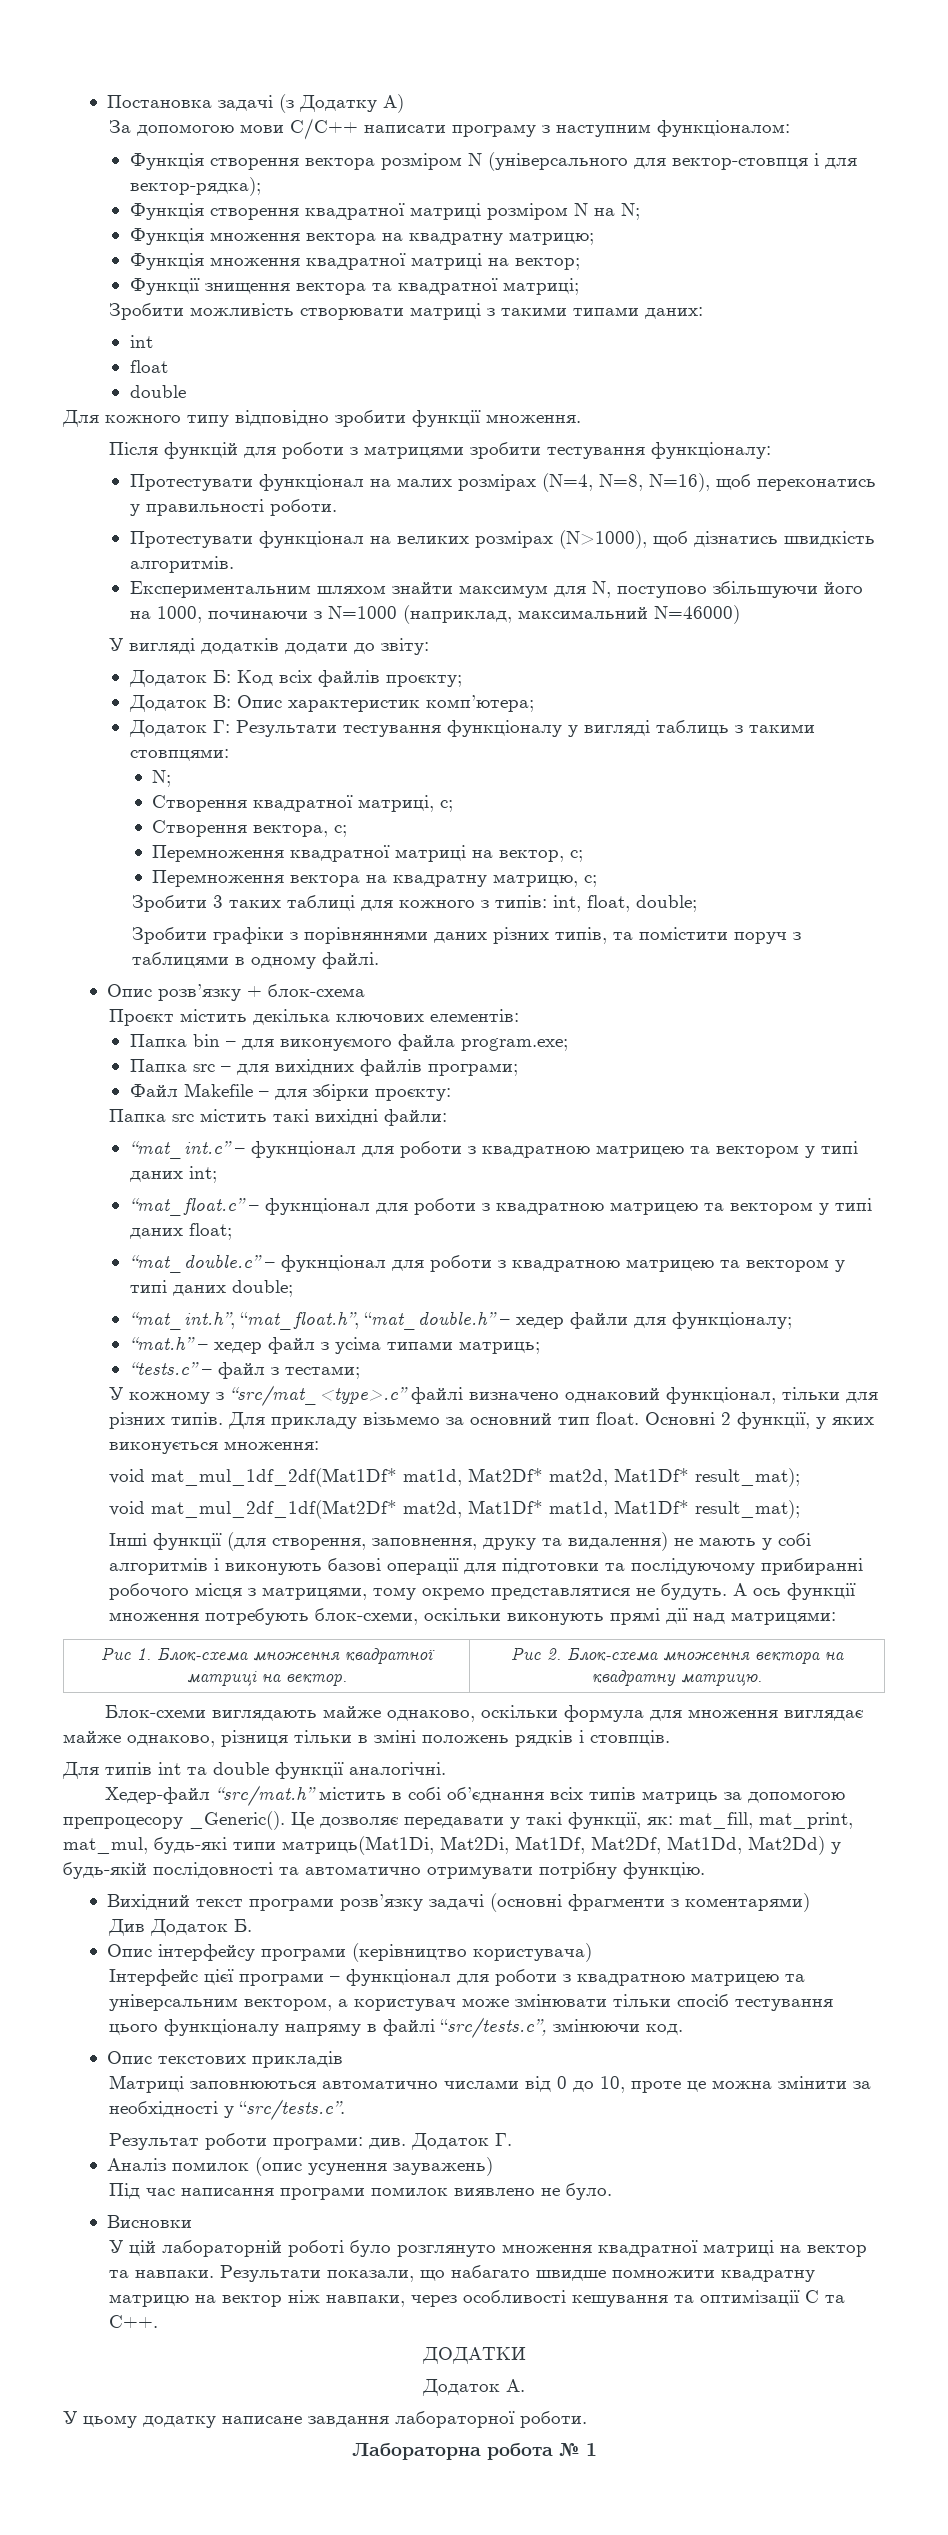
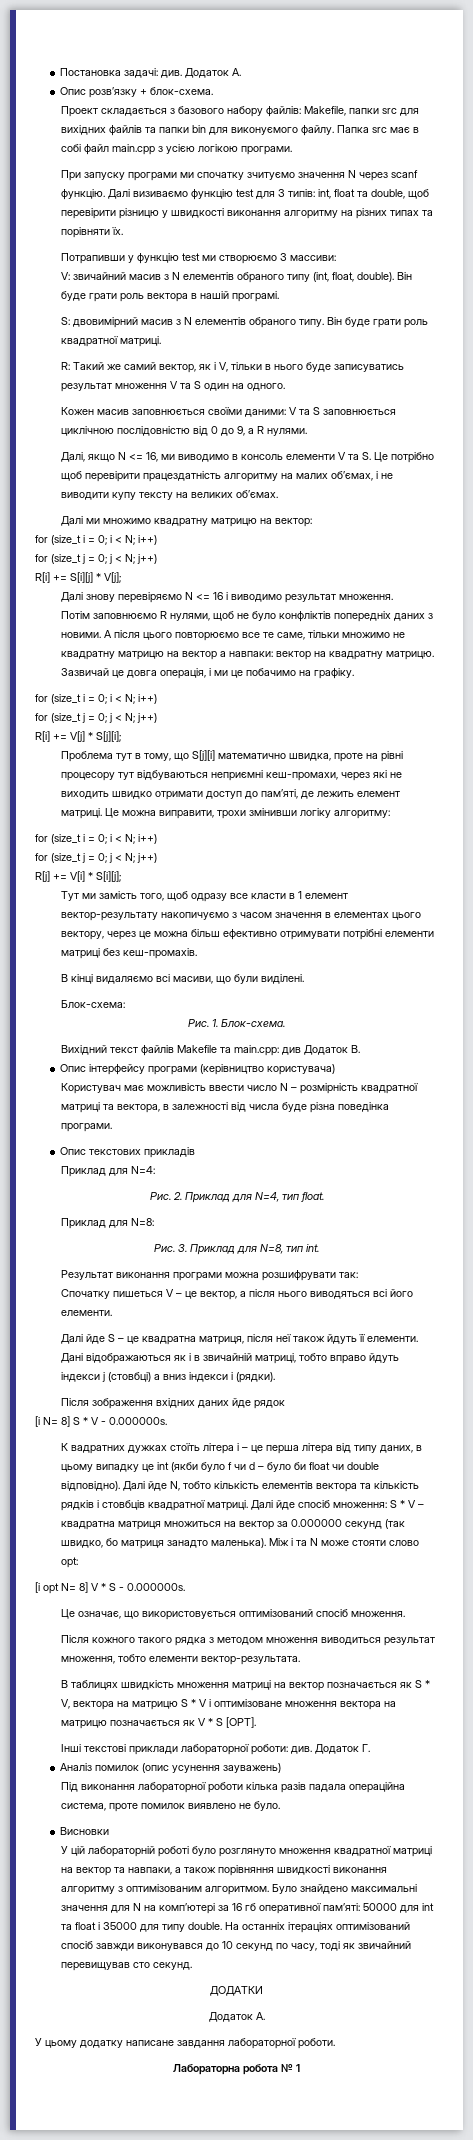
[217,94,404,113] [108,118,790,140] [129,152,857,171] [129,177,261,196] [129,203,640,220] [129,228,594,245] [129,253,580,270] [129,278,579,295] [108,303,703,320] [129,335,153,348] [129,360,168,373] [129,385,186,398] [62,410,581,427] [108,442,771,459] [129,473,876,492] [129,499,337,516] [129,530,875,549] [129,556,234,573] [129,581,863,598] [129,605,740,624] [108,638,429,655] [128,670,462,687] [128,695,534,712] [128,720,815,737] [129,749,229,761] [152,770,172,787] [152,795,454,812] [152,820,348,837] [152,845,584,862] [152,870,598,887] [131,895,697,912] [131,927,801,944] [131,952,379,969] [106,984,365,1001] [108,1009,519,1026] [129,1034,568,1051] [129,1059,518,1076] [129,1083,451,1101] [108,1109,447,1126] [129,1141,858,1159] [129,1166,217,1183] [129,1198,872,1216] [129,1223,232,1240] [129,1254,845,1273] [129,1280,293,1297] [129,1311,792,1330] [129,1337,540,1354] [129,1362,360,1379] [108,1385,878,1406] [108,1412,874,1429] [108,1441,319,1454] [108,1468,800,1487] [108,1500,800,1519] [108,1532,811,1551] [108,1558,863,1575] [108,1583,856,1600] [108,1608,836,1625] [101,1648,435,1665] [186,1671,347,1687] [511,1648,844,1665] [592,1670,762,1687] [105,1705,864,1722] [63,1730,670,1747] [62,1762,446,1779] [105,1785,846,1806] [63,1811,853,1830] [63,1836,841,1855] [63,1862,705,1879] [106,1893,810,1912] [107,1919,252,1936] задачі (з Додатку А) // За допомогою мови C/C++ написати програму з наступним функціоналом: // Функція створення вектора розміром N (універсального для вектор-стовпця і для вектор-рядка); // Функція створення квадратної матриці розміром N на N; // Функція множення вектора на квадратну матрицю; // Функція множення квадратної матриці на вектор; // Функції знищення вектора та квадратної матриці; // Зробити можливість створювати матриці з такими типами даних: // int // float // double // Для кожного типу відповідно зробити функції множення. // Після функцій для роботи з матрицями зробити тестування функціоналу: // Протестувати функціонал на малих розмірах (N=4, N=8, N=16), щоб переконатись у правильності роботи. // Протестувати функціонал на великих розмірах (N>1000), щоб дізнатись швидкість алгоритмів. // Експериментальним шляхом знайти максимум для N, поступово збільшуючи його на 1000, починаючи з N=1000 (наприклад, максимальний N=46000) // У вигляді додатків додати до звіту: // Додаток Б: Код всіх файлів проєкту; // Додаток В: Опис характеристик комп’ютера; // Додаток Г: Результати тестування функціоналу у вигляді таблиць з такими стовпцями: // N; // Створення квадратної матриці, с; // Створення вектора, с; // Перемноження квадратної матриці на вектор, с; // Перемноження вектора на квадратну матрицю, с; // Зробити 3 таких таблиці для кожного з типів: int, float, double; // Зробити графіки з порівняннями даних різних типів, та помістити поруч з таблицями в одному файлі. // Опис розв’язку + блок-схема // Проєкт містить декілька ключових елементів: // Папка bin – для виконуємого файла program.exe; // Папка src – для вихідних файлів програми; // Файл Makefile – для збірки проєкту: // Папка src містить такі вихідні файли: // “mat_int.c” – фукнціонал для роботи з квадратною матрицею та вектором у типі даних int; // “mat_float.c” – фукнціонал для роботи з квадратною матрицею та вектором у типі даних float; // “mat_double.c” – фукнціонал для роботи з квадратною матрицею та вектором у типі даних double; // “mat_int.h”, “mat_float.h”, “mat_double.h” – хедер файли для функціоналу; // “mat.h” – хедер файл з усіма типами матриць; // “tests.c” – файл з тестами; // У кожному з “src/mat_<type>.c” файлі визначено однаковий функціонал, тільки для різних типів. Для прикладу візьмемо за основний тип float. Основні 2 функції, у яких виконується множення: // void mat_mul_1df_2df(Mat1Df* mat1d, Mat2Df* mat2d, Mat1Df* result_mat); // void mat_mul_2df_1df(Mat2Df* mat2d, Mat1Df* mat1d, Mat1Df* result_mat); // Інші функції (для створення, заповнення, друку та видалення) не мають у собі алгоритмів і виконують базові операції для підготовки та послідуючому прибиранні робочого місця з матрицями, тому окремо представлятися не будуть. А ось функції множення потребують блок-схеми, оскільки виконують прямі дії над матрицями: // Рис 1. Блок-схема множення квадратної матриці на вектор. | Рис 2. Блок-схема множення вектора на квадратну матрицю. // Блок-схеми виглядають майже однаково, оскільки формула для множення виглядає майже однаково, різниця тільки в зміні положень рядків і стовпців. // Для типів int та double функції аналогічні. // Хедер-файл “src/mat.h” містить в собі об’єднання всіх типів матриць за допомогою препроцесору _Generic(). Це дозволяє передавати у такі функції, як: mat_fill, mat_print, mat_mul, будь-які типи матриць(Mat1Di, Mat2Di, Mat1Df, Mat2Df, Mat1Dd, Mat2Dd) у будь-якій послідовності та автоматично отримувати потрібну функцію. // Вихідний текст програми розв’язку задачі (основні фрагменти з коментарями) // Див Додаток Б. -> [124,68,242,78] [60,87,214,98] [60,106,419,117] [60,125,419,136] [60,144,292,155] [60,170,418,181] [60,189,429,200] [60,208,433,219] [60,227,123,238] [60,253,336,264] [60,272,412,283] [60,291,279,302] [60,317,428,328] [60,336,161,347] [60,362,404,373] [60,381,285,392] [60,407,396,417] [60,426,307,436] [60,452,434,463] [60,471,393,482] [60,490,278,500] [60,516,312,527] [35,535,157,545] [35,554,157,564] [35,572,121,583] [60,592,393,603] [60,611,433,622] [60,630,405,641] [60,651,434,660] [60,668,354,679] [35,694,157,704] [35,713,157,723] [35,731,121,742] [60,750,403,762] [60,770,402,781] [60,789,400,800] [60,808,390,819] [35,834,157,844] [35,853,157,863] [35,871,121,882] [60,891,348,902] [60,912,421,921] [60,929,434,940] [60,948,197,959] [60,974,304,984] [60,1000,125,1008] [188,1019,285,1027] [60,1045,360,1056] задачі: див. Додаток А. // Опис розв’язку + блок-схема. // Проект складається з базового набору файлів: Makefile, папки src для вихідних файлів та папки bin для виконуємого файлу. Папка src має в собі файл main.cpp з усією логікою програми. // При запуску програми ми спочатку зчитуємо значення N через scanf функцію. Далі визиваємо функцію test для 3 типів: int, float та double, щоб перевірити різницю у швидкості виконання алгоритму на різних типах та порівняти їх. // Потрапивши у функцію test ми створюємо 3 массиви: // V: звичайний масив з N елементів обраного типу (int, float, double). Він буде грати роль вектора в нашій програмі. // S: двовимірний масив з N елементів обраного типу. Він буде грати роль квадратної матриці. // R: Такий же самий вектор, як і V, тільки в нього буде записуватись результат множення V та S один на одного. // Кожен масив заповнюється своїми даними: V та S заповнюється циклічною послідовністю від 0 до 9, а R нулями. // Далі, якщо N <= 16, ми виводимо в консоль елементи V та S. Це потрібно щоб перевірити працездатність алгоритму на малих об’ємах, і не виводити купу тексту на великих об’ємах. // Далі ми множимо квадратну матрицю на вектор: // for (size_t i = 0; i < N; i++) // for (size_t j = 0; j < N; j++) // R[i] += S[i][j] * V[j]; // Далі знову перевіряємо N <= 16 і виводимо результат множення. // Потім заповнюємо R нулями, щоб не було конфліктів попередніх даних з новими. А після цього повторюємо все те саме, тільки множимо не квадратну матрицю на вектор а навпаки: вектор на квадратну матрицю. Зазвичай це довга операція, і ми це побачимо на графіку. // for (size_t i = 0; i < N; i++) // for (size_t j = 0; j < N; j++) // R[i] += V[j] * S[j][i]; // Проблема тут в тому, що S[j][i] математично швидка, проте на рівні процесору тут відбуваються неприємні кеш-промахи, через які не виходить швидко отримати доступ до пам’яті, де лежить елемент матриці. Це можна виправити, трохи змінивши логіку алгоритму: // for (size_t i = 0; i < N; i++) // for (size_t j = 0; j < N; j++) // R[j] += V[i] * S[i][j]; // Тут ми замість того, щоб одразу все класти в 1 елемент вектор-результату накопичуємо з часом значення в елементах цього вектору, через це можна більш ефективно отримувати потрібні елементи матриці без кеш-промахів. // В кінці видаляємо всі масиви, що були виділені. // Блок-схема: // Рис. 1. Блок-схема. // Вихідний текст файлів Makefile та main.cpp: див Додаток В.
[108,1969,805,1986] [108,1994,833,2011] [108,2017,683,2038] [106,2051,343,2068] [108,2075,871,2093] [108,2099,345,2120] [108,2133,363,2150] Інтерфейс цієї програми – функціонал для роботи з квадратною матрицею та універсальним вектором, а користувач може змінювати тільки спосіб тестування цього функціоналу напряму в файлі “src/tests.c”, змінюючи код. // Опис текстових прикладів // Матриці заповнюються автоматично числами від 0 до 10, проте це можна змінити за необхідності у “src/tests.c”. // Результат роботи програми: -> [60,1083,418,1094] [60,1102,389,1113] [60,1123,112,1132] [60,1147,196,1158] [60,1166,155,1177] [149,1192,324,1203] [60,1218,154,1229] [154,1244,319,1255] [60,1270,358,1281] [60,1289,413,1300] [60,1310,112,1316] [60,1334,418,1345] [60,1353,399,1364] [60,1372,275,1383] [60,1398,285,1409] [35,1416,167,1427] [60,1443,422,1454] [60,1462,379,1472] [60,1481,419,1492] [60,1500,424,1511] [60,1519,405,1530] [60,1538,419,1549] [60,1557,78,1568] [35,1582,185,1594] [60,1609,405,1620] [60,1635,435,1646] [60,1654,300,1665] [60,1680,430,1691] [60,1699,396,1710] [60,1717,256,1729] [60,1744,288,1755] Користувач має можливість ввести число N – розмірність квадратної матриці та вектора, в залежності від числа буде різна поведінка програми. // Опис текстових прикладів // Приклад для N=4: // Рис. 2. Приклад для N=4, тип float. // Приклад для N=8: // Рис. 3. Приклад для N=8, тип int. // Результат виконання програми можна розшифрувати так: // Спочатку пишеться V – це вектор, а після нього виводяться всі його елементи. // Далі йде S – це квадратна матриця, після неї також йдуть її елементи. Дані відображаються як і в звичайній матриці, тобто вправо йдуть індекси j (стовбці) а вниз індекси i (рядки). // Після зображення вхідних даних йде рядок // [i N= 8] S * V - 0.000000s. // К вадратних дужках стоїть літера i – це перша літера від типу даних, в цьому випадку це int (якби було f чи d – було би float чи double відповідно). Далі йде N, тобто кількість елементів вектора та кількість рядків і стовбців квадратної матриці. Далі йде спосіб множення: S * V – квадратна матриця множиться на вектор за 0.000000 секунд (так швидко, бо матриця занадто маленька). Між i та N може стояти слово opt: // [i opt N= 8] V * S - 0.000000s. // Це означає, що використовується оптимізований спосіб множення. // Після кожного такого рядка з методом множення виводиться результат множення, тобто елементи вектор-результата. // В таблицях швидкість множення матриці на вектор позначається як S * V, вектора на матрицю S * V і оптимізоване множення вектора на матрицю позначається як V * S [OPT]. // Інші текстові приклади лабораторної роботи:
[145,2187,365,2200] час написання програми -> [80,1782,405,1793] [60,1803,138,1812] виконання лабораторної роботи кілька разів падала операційна система, проте
[134,2265,815,2282] [108,2290,845,2307] [108,2315,158,2328] навпаки. Результати показали, що набагато швидше помножити квадратну матрицю на вектор ніж навпаки, через особливості кешування та оптимізації C та C++. -> [127,1865,387,1876] [60,1884,417,1895] [60,1903,434,1914] [60,1922,410,1933] [60,1941,411,1951] [60,1962,192,1971] навпаки, а також порівняння швидкості виконання алгоритму з оптимізованим алгоритмом. Було знайдено максимальні значення для N на комп’ютері за 16 гб оперативної пам’яті: 50000 для int та float і 35000 для типу double. На останніх ітераціях оптимізований спосіб завжди виконувався до 10 секунд по часу, тоді як звичайний перевищував сто секунд.

